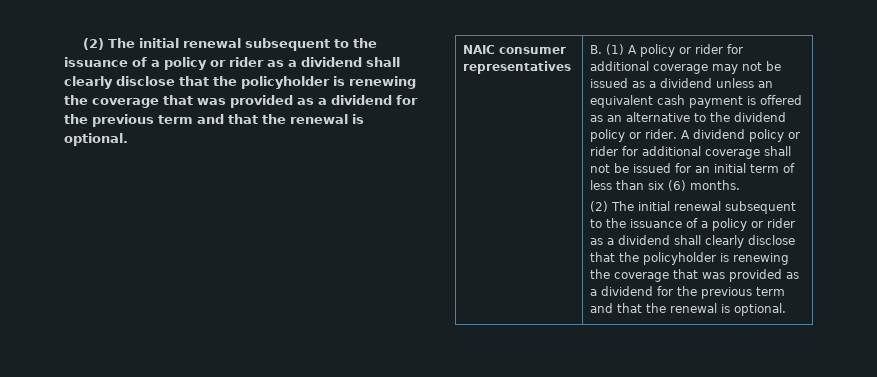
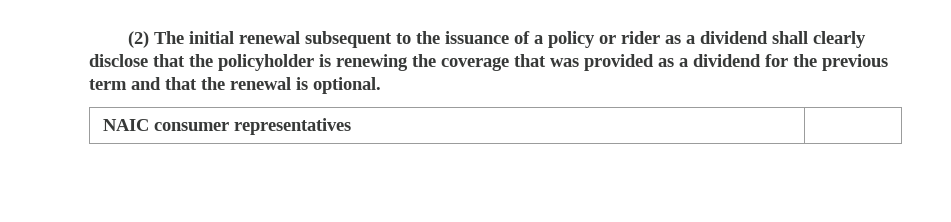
[589,44,743,57] [589,61,781,74] [589,78,773,88] [589,95,802,108] [589,112,786,122] [589,129,800,142] [589,146,791,159] [589,163,795,173] [589,180,740,191] [589,201,796,214] [589,218,795,231] [589,235,795,248] [589,252,789,265] [589,269,799,282] [589,286,785,299] [589,303,786,316] B. (1) A policy or rider for additional coverage may not be issued as a dividend unless an equivalent cash payment is offered as an alternative to the dividend policy or rider. A dividend policy or rider for additional coverage shall not be issued for an initial term of less than six (6) months. // (2) The initial renewal subsequent to the issuance of a policy or rider as a dividend shall clearly disclose that the policyholder is renewing the coverage that was provided as a dividend for the previous term and that the renewal is optional. -> (352, 126) none

